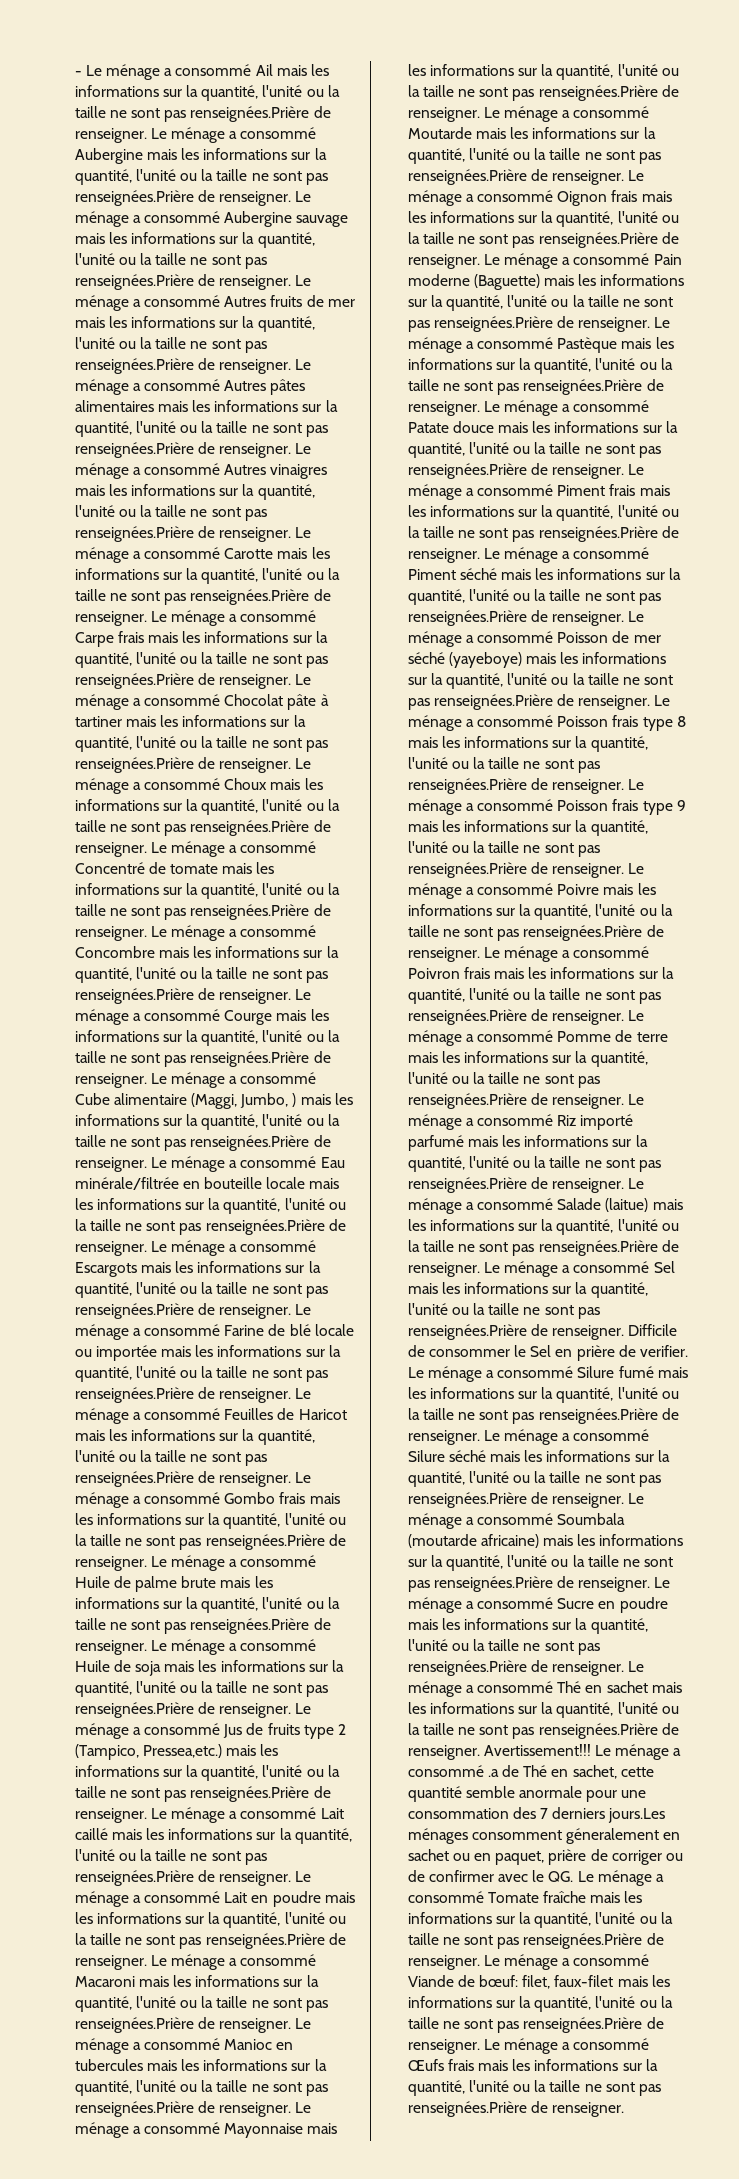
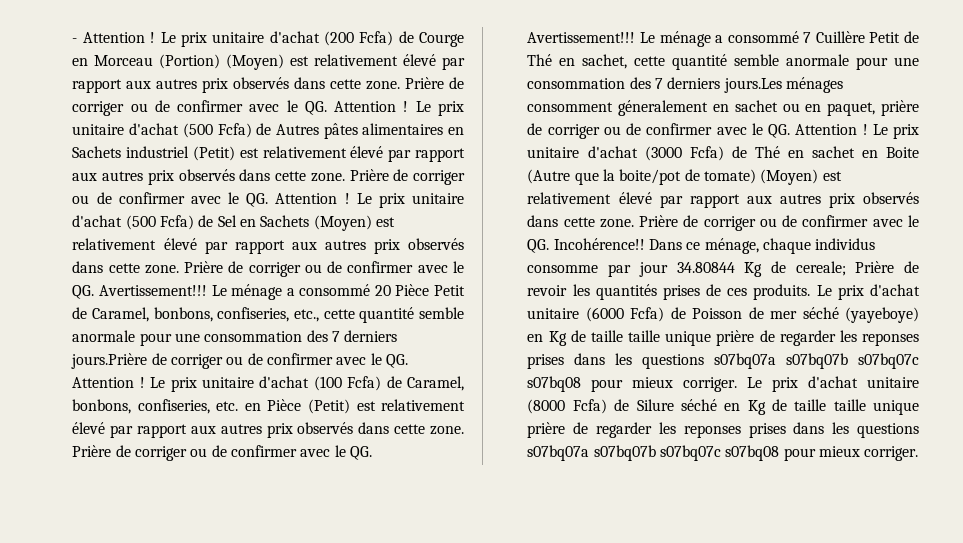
[85,64,329,80] [74,85,340,101] [74,106,331,122] [74,127,317,143] [74,148,327,164] [74,169,328,185] [74,190,312,206] [74,211,349,227] [74,232,315,248] [74,253,267,269] [74,274,312,290] [74,295,355,311] [74,316,315,332] [74,337,267,353] [74,358,312,374] [74,379,306,395] [74,400,338,412] [74,421,328,437] [74,442,312,458] [74,463,328,479] [74,484,315,500] [74,505,267,521] [74,526,312,542] [74,547,330,563] [74,568,340,584] [74,589,331,605] [74,610,317,626] [74,631,328,647] [74,652,328,668] [74,673,312,689] [74,694,329,710] [74,715,306,727] [74,736,328,752] [74,757,312,773] [74,778,323,794] [74,799,340,815] [74,820,331,836] [74,841,317,857] [74,862,275,874] [74,883,340,899] [74,904,331,920] [74,925,317,941] [74,946,339,958] [74,967,328,983] [74,988,312,1004] [74,1009,329,1025] [74,1030,340,1046] [74,1051,331,1067] [74,1072,317,1088] [74,1093,353,1109] [74,1114,340,1130] [74,1135,331,1151] [74,1156,345,1172] [74,1177,340,1190] [74,1198,346,1214] [74,1219,346,1235] [74,1240,317,1256] [74,1261,321,1277] [74,1282,328,1298] [74,1303,312,1319] [74,1324,354,1340] [74,1345,341,1361] [74,1366,328,1382] [74,1387,312,1403] [74,1408,347,1424] [74,1429,315,1445] [74,1450,267,1466] [74,1471,312,1487] [74,1492,340,1508] [74,1513,346,1529] [74,1534,346,1550] [74,1555,317,1571] [74,1576,273,1592] [74,1597,340,1613] [74,1618,331,1634] [74,1639,317,1655] [74,1660,344,1676] [74,1681,328,1697] [74,1702,312,1718] [74,1723,346,1739] [74,1744,279,1760] [74,1765,340,1781] [74,1786,331,1802] [74,1807,344,1823] [74,1828,352,1844] [74,1849,267,1865] [74,1870,312,1886] [74,1891,355,1907] [74,1912,346,1928] [74,1933,346,1949] [74,1954,317,1970] [74,1975,319,1987] [74,1996,328,2012] [74,2017,312,2033] [74,2038,294,2054] [74,2059,327,2071] [74,2080,328,2096] [74,2101,312,2117] [74,2122,338,2138] [407,64,679,80] [407,85,679,101] [407,106,650,122] [407,127,656,139] [407,148,661,164] [407,169,645,185] [407,190,672,206] [407,211,679,227] [407,232,679,248] [407,253,682,269] [407,274,685,290] [407,295,674,311] [407,316,671,332] [407,337,674,353] [407,358,673,374] [407,379,664,395] [407,400,650,416] [407,421,678,433] [407,442,661,458] [407,463,645,479] [407,484,670,500] [407,505,679,521] [407,526,679,542] [407,547,650,563] [407,568,681,580] [407,589,661,605] [407,610,645,626] [407,631,661,647] [407,652,667,668] [407,673,674,689] [407,694,671,710] [407,715,686,731] [407,736,648,752] [407,757,600,773] [407,778,645,794] [407,799,686,815] [407,820,648,836] [407,841,600,857] [407,862,645,878] [407,883,656,899] [407,904,673,920] [407,925,664,941] [407,946,650,962] [407,967,674,979] [407,988,661,1004] [407,1009,645,1025] [407,1030,668,1046] [407,1051,648,1067] [407,1072,600,1088] [407,1093,645,1109] [407,1114,634,1130] [407,1135,648,1151] [407,1156,661,1172] [407,1177,645,1193] [407,1198,683,1214] [407,1219,679,1235] [407,1240,679,1256] [407,1261,675,1277] [407,1282,648,1298] [407,1303,600,1319] [407,1324,678,1340] [407,1345,688,1361] [407,1366,688,1382] [407,1387,679,1403] [407,1408,679,1424] [407,1429,650,1445] [407,1450,670,1462] [407,1471,661,1487] [407,1492,645,1508] [407,1513,626,1529] [407,1534,684,1548] [407,1555,674,1571] [407,1576,671,1592] [407,1597,668,1613] [407,1618,648,1634] [407,1639,600,1655] [407,1660,645,1676] [407,1681,682,1697] [407,1702,679,1718] [407,1723,679,1739] [407,1744,682,1760] [407,1765,499,1777] Le ménage a consommé Ail mais les informations sur la quantité, l'unité ou la taille ne sont pas renseignées.Prière de renseigner. Le ménage a consommé Aubergine mais les informations sur la quantité, l'unité ou la taille ne sont pas renseignées.Prière de renseigner. Le ménage a consommé Aubergine sauvage mais les informations sur la quantité, l'unité ou la taille ne sont pas renseignées.Prière de renseigner. Le ménage a consommé Autres fruits de mer mais les informations sur la quantité, l'unité ou la taille ne sont pas renseignées.Prière de renseigner. Le ménage a consommé Autres pâtes alimentaires mais les informations sur la quantité, l'unité ou la taille ne sont pas renseignées.Prière de renseigner. Le ménage a consommé Autres vinaigres mais les informations sur la quantité, l'unité ou la taille ne sont pas renseignées.Prière de renseigner. Le ménage a consommé Carotte mais les informations sur la quantité, l'unité ou la taille ne sont pas renseignées.Prière de renseigner. Le ménage a consommé Carpe frais mais les informations sur la quantité, l'unité ou la taille ne sont pas renseignées.Prière de renseigner. Le ménage a consommé Chocolat pâte à tartiner mais les informations sur la quantité, l'unité ou la taille ne sont pas renseignées.Prière de renseigner. Le ménage a consommé Choux mais les informations sur la quantité, l'unité ou la taille ne sont pas renseignées.Prière de renseigner. Le ménage a consommé Concentré de tomate mais les informations sur la quantité, l'unité ou la taille ne sont pas renseignées.Prière de renseigner. Le ménage a consommé Concombre mais les informations sur la quantité, l'unité ou la taille ne sont pas renseignées.Prière de renseigner. Le ménage a consommé Courge mais les informations sur la quantité, l'unité ou la taille ne sont pas renseignées.Prière de renseigner. Le ménage a consommé Cube alimentaire (Maggi, Jumbo, ) mais les informations sur la quantité, l'unité ou la taille ne sont pas renseignées.Prière de renseigner. Le ménage a consommé Eau minérale/filtrée en bouteille locale mais les informations sur la quantité, l'unité ou la taille ne sont pas renseignées.Prière de renseigner. Le ménage a consommé Escargots mais les informations sur la quantité, l'unité ou la taille ne sont pas renseignées.Prière de renseigner. Le ménage a consommé Farine de blé locale ou importée mais les informations sur la quantité, l'unité ou la taille ne sont pas renseignées.Prière de renseigner. Le ménage a consommé Feuilles de Haricot mais les informations sur la quantité, l'unité ou la taille ne sont pas renseignées.Prière de renseigner. Le ménage a consommé Gombo frais mais les informations sur la quantité, l'unité ou la taille ne sont pas renseignées.Prière de renseigner. Le ménage a consommé Huile de palme brute mais les informations sur la quantité, l'unité ou la taille ne sont pas renseignées.Prière de renseigner. Le ménage a consommé Huile de soja mais les informations sur la quantité, l'unité ou la taille ne sont pas renseignées.Prière de renseigner. Le ménage a consommé Jus de fruits type 2 (Tampico, Pressea,etc.) mais les informations sur la quantité, l'unité ou la taille ne sont pas renseignées.Prière de renseigner. Le ménage a consommé Lait caillé mais les informations sur la quantité, l'unité ou la taille ne sont pas renseignées.Prière de renseigner. Le ménage a consommé Lait en poudre mais les informations sur la quantité, l'unité ou la taille ne sont pas renseignées.Prière de renseigner. Le ménage a consommé Macaroni mais les informations sur la quantité, l'unité ou la taille ne sont pas renseignées.Prière de renseigner. Le ménage a consommé Manioc en tubercules mais les informations sur la quantité, l'unité ou la taille ne sont pas renseignées.Prière de renseigner. Le ménage a consommé Mayonnaise mais les informations sur la quantité, l'unité ou la taille ne sont pas renseignées.Prière de renseigner. Le ménage a consommé Moutarde mais les informations sur la quantité, l'unité ou la taille ne sont pas renseignées.Prière de renseigner. Le ménage a consommé Oignon frais mais les informations sur la quantité, l'unité ou la taille ne sont pas renseignées.Prière de renseigner. Le ménage a consommé Pain moderne (Baguette) mais les informations sur la quantité, l'unité ou la taille ne sont pas renseignées.Prière de renseigner. Le ménage a consommé Pastèque mais les informations sur la quantité, l'unité ou la taille ne sont pas renseignées.Prière de renseigner. Le ménage a consommé Patate douce mais les informations sur la quantité, l'unité ou la taille ne sont pas renseignées.Prière de renseigner. Le ménage a consommé Piment frais mais les informations sur la quantité, l'unité ou la taille ne sont pas renseignées.Prière de renseigner. Le ménage a consommé Piment séché mais les informations sur la quantité, l'unité ou la taille ne sont pas renseignées.Prière de renseigner. Le ménage a consommé Poisson de mer séché (yayeboye) mais les informations sur la quantité, l'unité ou la taille ne sont pas renseignées.Prière de renseigner. Le ménage a consommé Poisson frais type 8 mais les informations sur la quantité, l'unité ou la taille ne sont pas renseignées.Prière de renseigner. Le ménage a consommé Poisson frais type 9 mais les informations sur la quantité, l'unité ou la taille ne sont pas renseignées.Prière de renseigner. Le ménage a consommé Poivre mais les informations sur la quantité, l'unité ou la taille ne sont pas renseignées.Prière de renseigner. Le ménage a consommé Poivron frais mais les informations sur la quantité, l'unité ou la taille ne sont pas renseignées.Prière de renseigner. Le ménage a consommé Pomme de terre mais les informations sur la quantité, l'unité ou la taille ne sont pas renseignées.Prière de renseigner. Le ménage a consommé Riz importé parfumé mais les informations sur la quantité, l'unité ou la taille ne sont pas renseignées.Prière de renseigner. Le ménage a consommé Salade (laitue) mais les informations sur la quantité, l'unité ou la taille ne sont pas renseignées.Prière de renseigner. Le ménage a consommé Sel mais les informations sur la quantité, l'unité ou la taille ne sont pas renseignées.Prière de renseigner. Difficile de consommer le Sel en prière de verifier. Le ménage a consommé Silure fumé mais les informations sur la quantité, l'unité ou la taille ne sont pas renseignées.Prière de renseigner. Le ménage a consommé Silure séché mais les informations sur la quantité, l'unité ou la taille ne sont pas renseignées.Prière de renseigner. Le ménage a consommé Soumbala (moutarde africaine) mais les informations sur la quantité, l'unité ou la taille ne sont pas renseignées.Prière de renseigner. Le ménage a consommé Sucre en poudre mais les informations sur la quantité, l'unité ou la taille ne sont pas renseignées.Prière de renseigner. Le ménage a consommé Thé en sachet mais les informations sur la quantité, l'unité ou la taille ne sont pas renseignées.Prière de renseigner. Avertissement!!! Le ménage a consommé .a -> [82,31,465,47] [72,54,466,70] [72,77,464,93] [72,100,464,116] [72,123,464,139] [72,146,465,162] [72,169,465,185] [72,192,464,208] [72,215,396,231] [72,238,464,254] [72,261,464,277] [72,284,465,300] [72,307,464,323] [72,330,398,346] [71,353,409,369] [72,376,465,392] [72,399,466,414] [72,422,465,438] [72,445,373,461] [527,31,901,47] Attention ! Le prix unitaire d'achat (200 Fcfa) de Courge en Morceau (Portion) (Moyen) est relativement élevé par rapport aux autres prix observés dans cette zone. Prière de corriger ou de confirmer avec le QG. Attention ! Le prix unitaire d'achat (500 Fcfa) de Autres pâtes alimentaires en Sachets industriel (Petit) est relativement élevé par rapport aux autres prix observés dans cette zone. Prière de corriger ou de confirmer avec le QG. Attention ! Le prix unitaire d'achat (500 Fcfa) de Sel en Sachets (Moyen) est relativement élevé par rapport aux autres prix observés dans cette zone. Prière de corriger ou de confirmer avec le QG. Avertissement!!! Le ménage a consommé 20 Pièce Petit de Caramel, bonbons, confiseries, etc., cette quantité semble anormale pour une consommation des 7 derniers jours.Prière de corriger ou de confirmer avec le QG. Attention ! Le prix unitaire d'achat (100 Fcfa) de Caramel, bonbons, confiseries, etc. en Pièce (Petit) est relativement élevé par rapport aux autres prix observés dans cette zone. Prière de corriger ou de confirmer avec le QG. Avertissement!!! Le ménage a consommé 7 Cuillère Petit
[577,1870,664,1886] [407,1891,643,1903] [407,1912,673,1928] [407,1933,664,1949] [407,1954,650,1970] [407,1975,670,1989] [407,1996,673,2012] [407,2017,664,2033] [407,2038,650,2054] [407,2059,658,2071] [407,2080,661,2096] [407,2101,625,2117] Le ménage a consommé Tomate fraîche mais les informations sur la quantité, l'unité ou la taille ne sont pas renseignées.Prière de renseigner. Le ménage a consommé Viande de bœuf: filet, faux-filet mais les informations sur la quantité, l'unité ou la taille ne sont pas renseignées.Prière de renseigner. Le ménage a consommé Œufs frais mais les informations sur la quantité, l'unité ou la taille ne sont pas renseignées.Prière de renseigner. -> [795,124,919,139] [527,146,919,161] [527,169,842,185] [527,192,919,208] [527,215,919,231] [527,238,876,254] [527,261,919,277] [527,284,920,300] [527,307,919,323] [527,330,919,346] [527,353,919,369] [527,376,919,392] [527,399,919,415] [527,422,919,438] [527,445,919,461] Attention ! Le prix unitaire d'achat (3000 Fcfa) de Thé en sachet en Boite (Autre que la boite/pot de tomate) (Moyen) est relativement élevé par rapport aux autres prix observés dans cette zone. Prière de corriger ou de confirmer avec le QG. Incohérence!! Dans ce ménage, chaque individus consomme par jour 34.80844 Kg de cereale; Prière de revoir les quantités prises de ces produits. Le prix d'achat unitaire (6000 Fcfa) de Poisson de mer séché (yayeboye) en Kg de taille taille unique prière de regarder les reponses prises dans les questions s07bq07a s07bq07b s07bq07c s07bq08 pour mieux corriger. Le prix d'achat unitaire (8000 Fcfa) de Silure séché en Kg de taille taille unique prière de regarder les reponses prises dans les questions s07bq07a s07bq07b s07bq07c s07bq08 pour mieux corriger.

